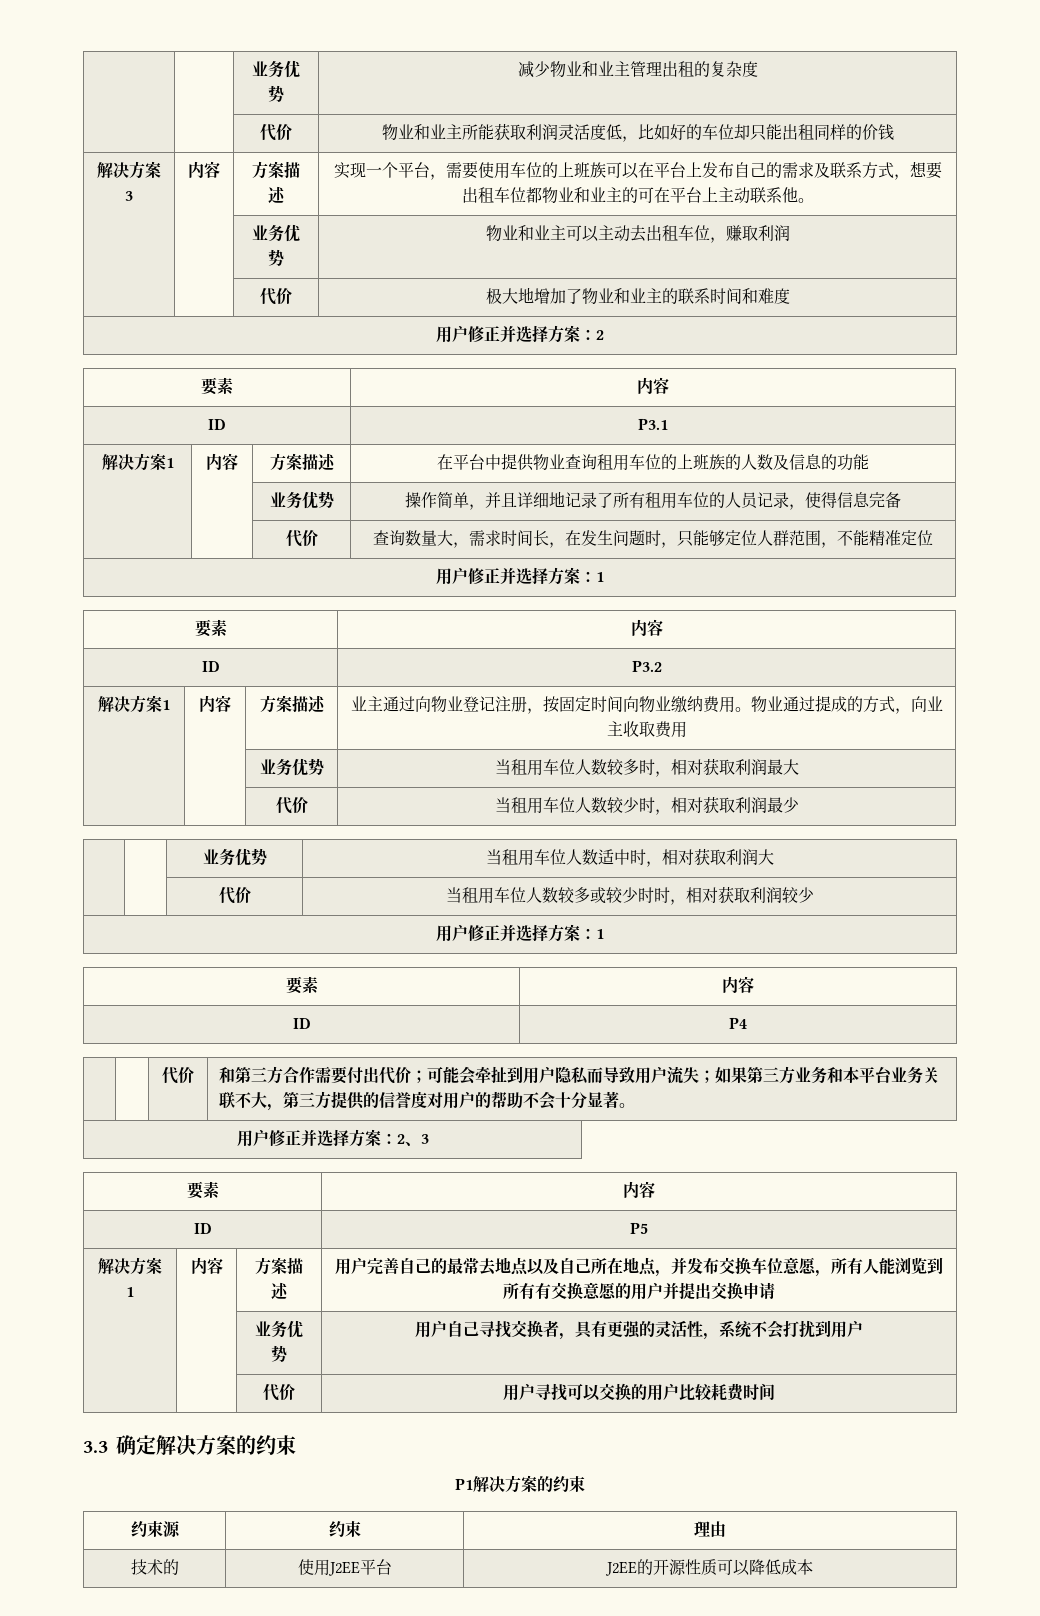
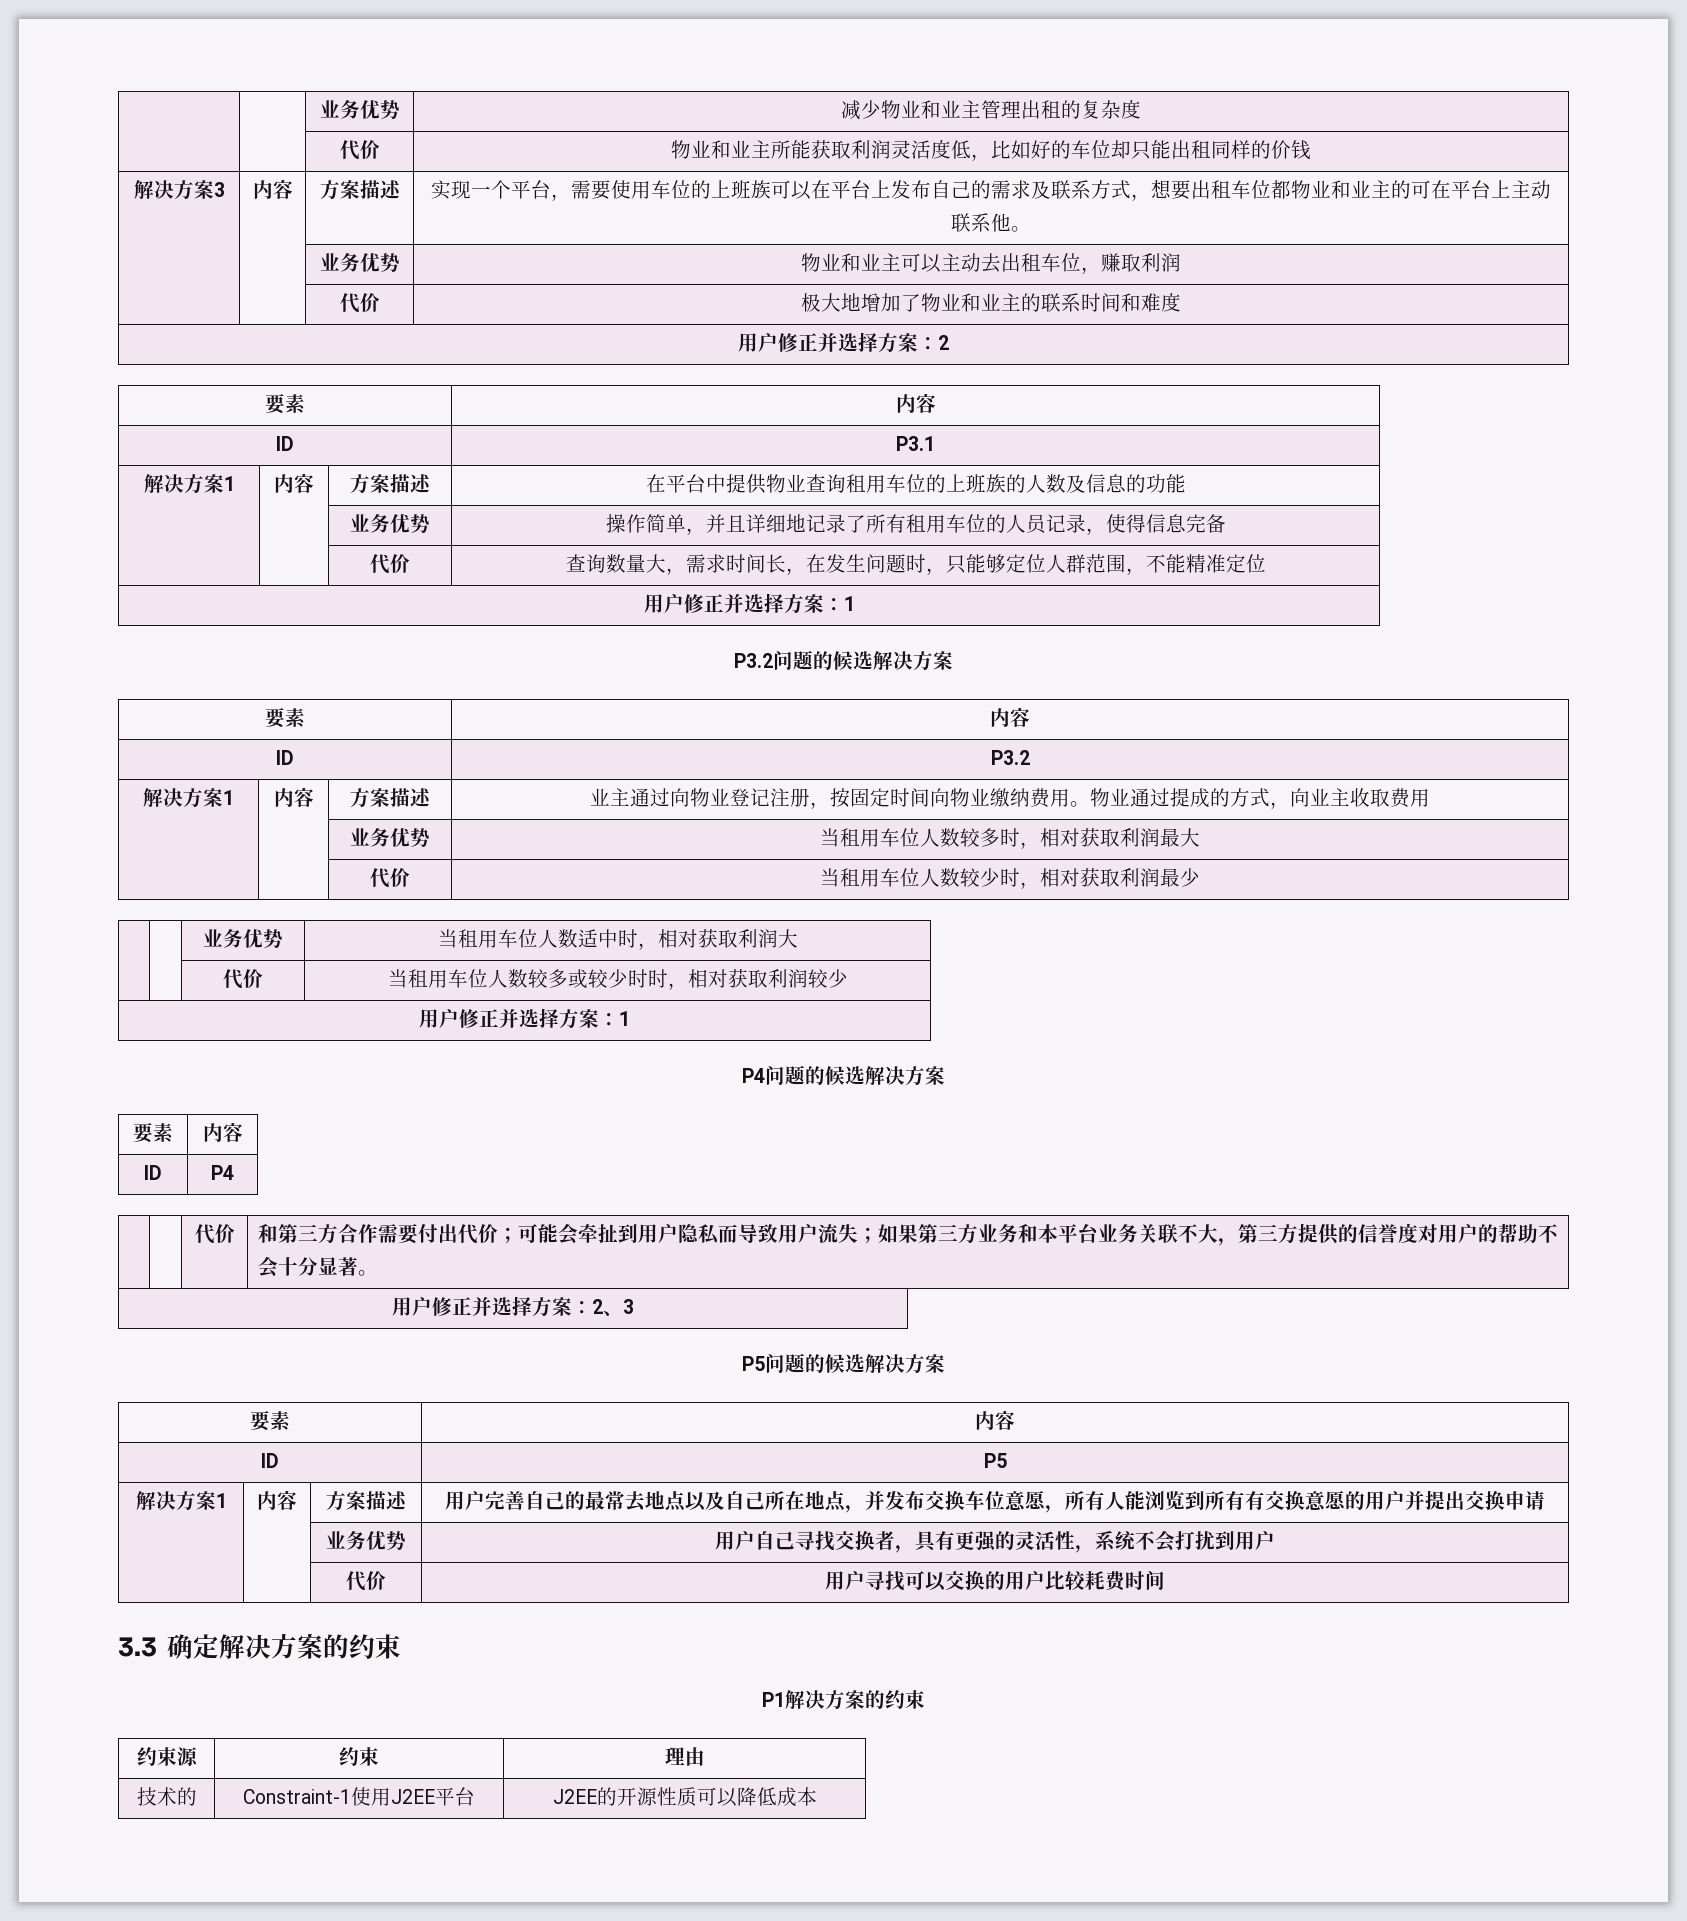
(604, 577) none -> [734,650,953,671] // P3.2问题的候选解决方案
(604, 934) none -> [742,1065,945,1086] // P4问题的候选解决方案
(429, 1139) none -> [742,1353,945,1374] // P5问题的候选解决方案
(179, 1567) none -> [243,1789,351,1804] Constraint-1

